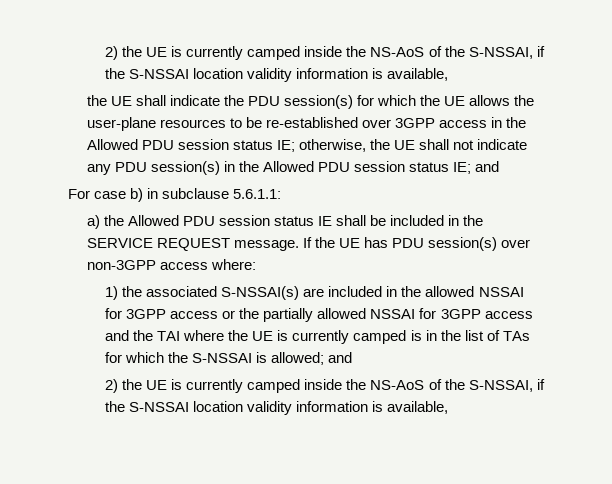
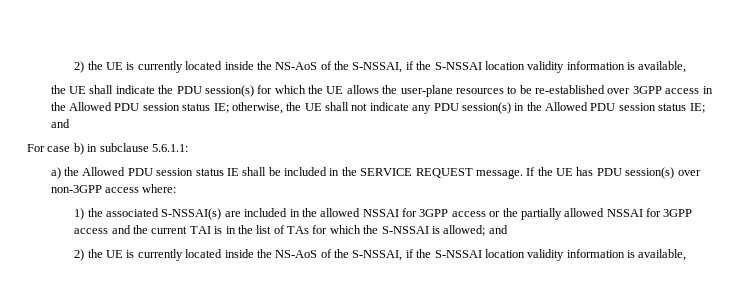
[105,46,301,60] 2) the UE is currently camped -> [74,61,223,73] 2) the UE is currently located
[157,330,407,344] TAI where the UE is currently camped -> [151,226,211,234] current TAI
[247,379,301,393] camped -> [185,249,223,258] located

